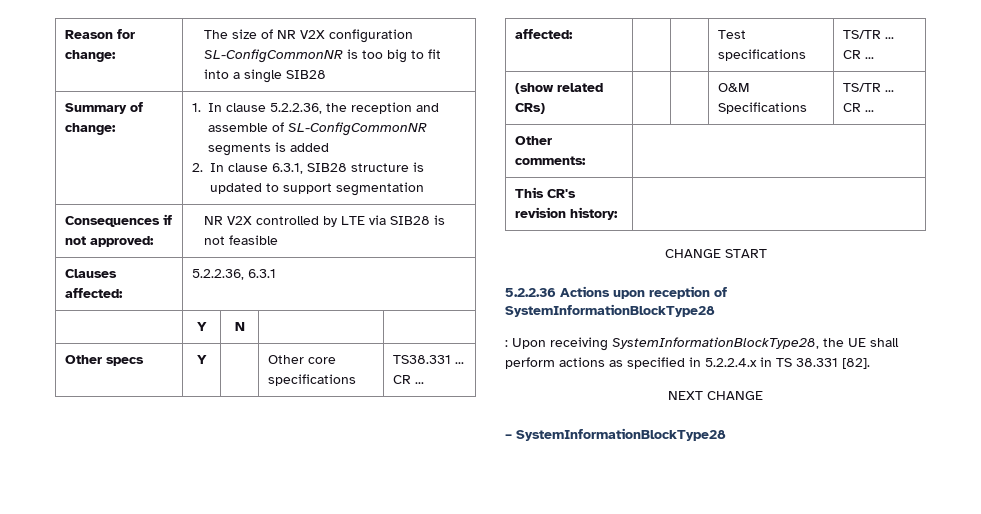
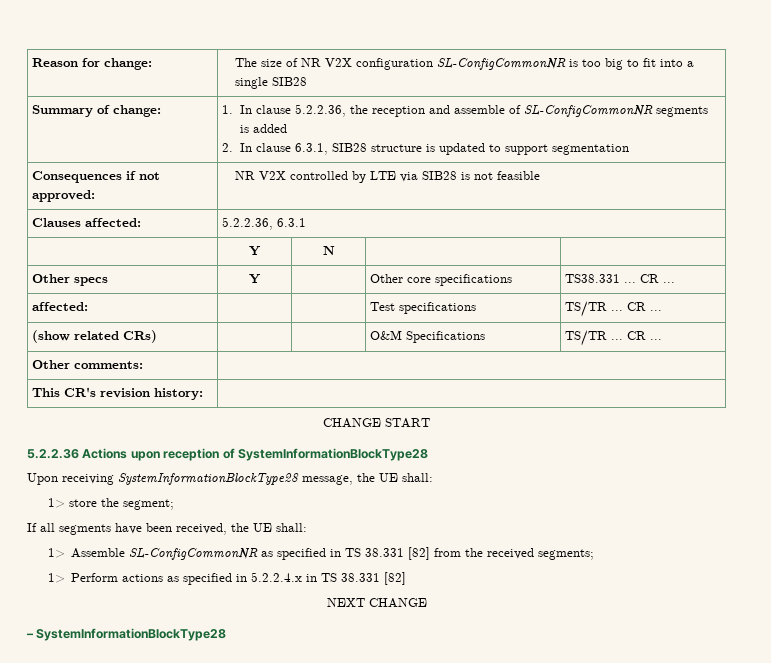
[505,340,508,347] : -> (428, 454) none
[612,337,899,349] [505,357,555,369] SystemInformationBlockType28, the UE shall perform -> [118,473,433,485] [47,498,174,510] [27,523,307,535] [47,547,595,560] [47,573,119,583] SystemInformationBlockType28 message, the UE shall: // 1> store the segment; // If all segments have been received, the UE shall: // 1> Assemble SL-ConfigCommonNR as specified in TS 38.331 [82] from the received segments; // 1> Perform
[842,358,870,369] [82]. -> [384,572,407,585] [82]

